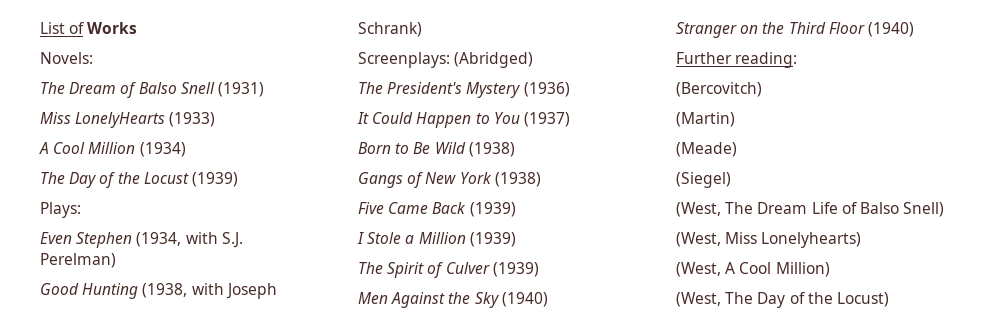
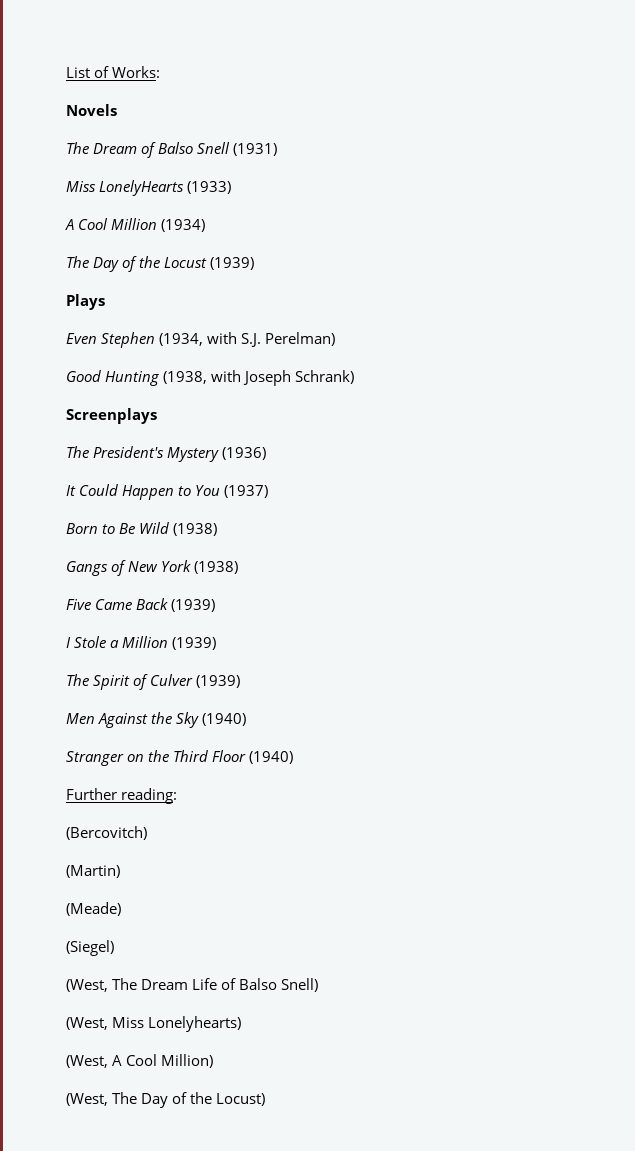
[87,22,138,34] [40,52,93,64] Works // Novels: -> [112,66,161,78] [66,104,117,116] Works: // Novels
[40,202,81,218] Plays: -> [66,294,105,310] Plays
[358,52,534,68] Screenplays: (Abridged) -> [66,408,157,424] Screenplays

